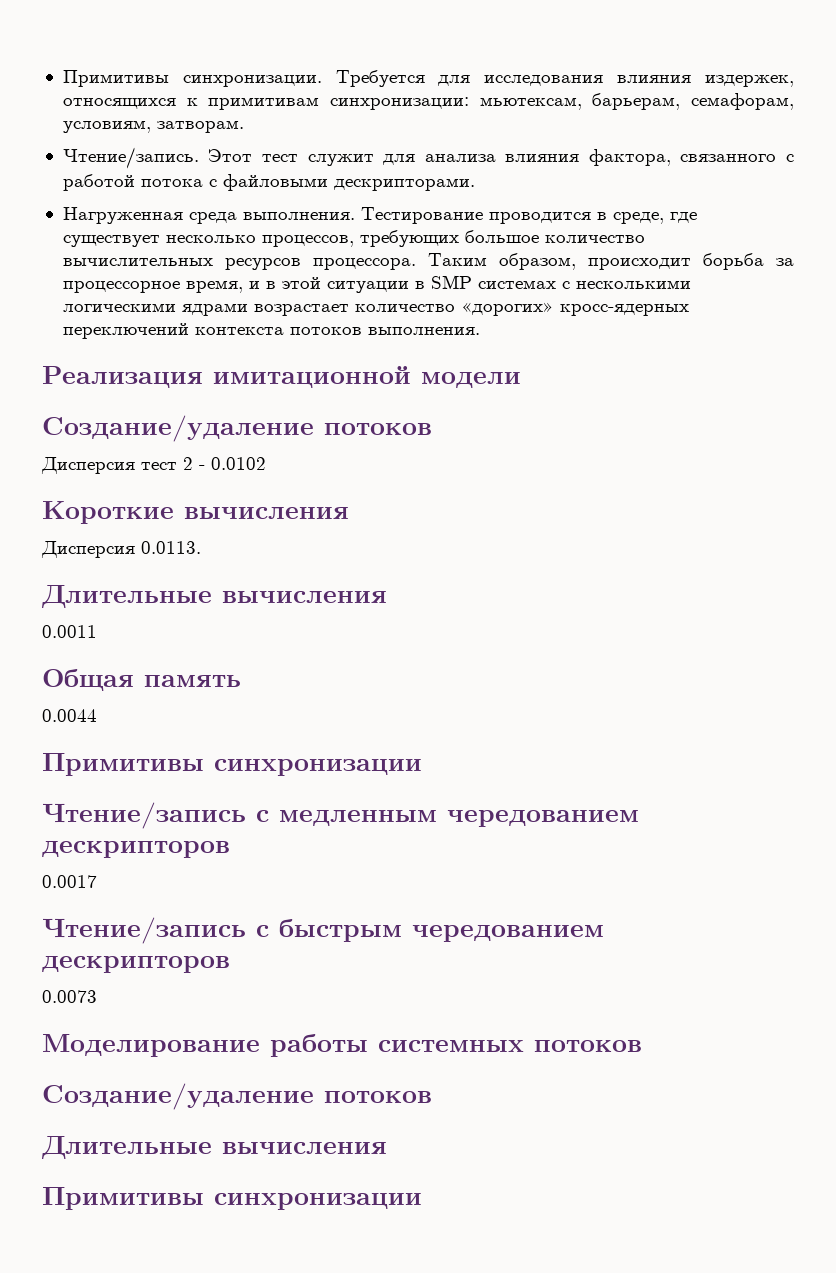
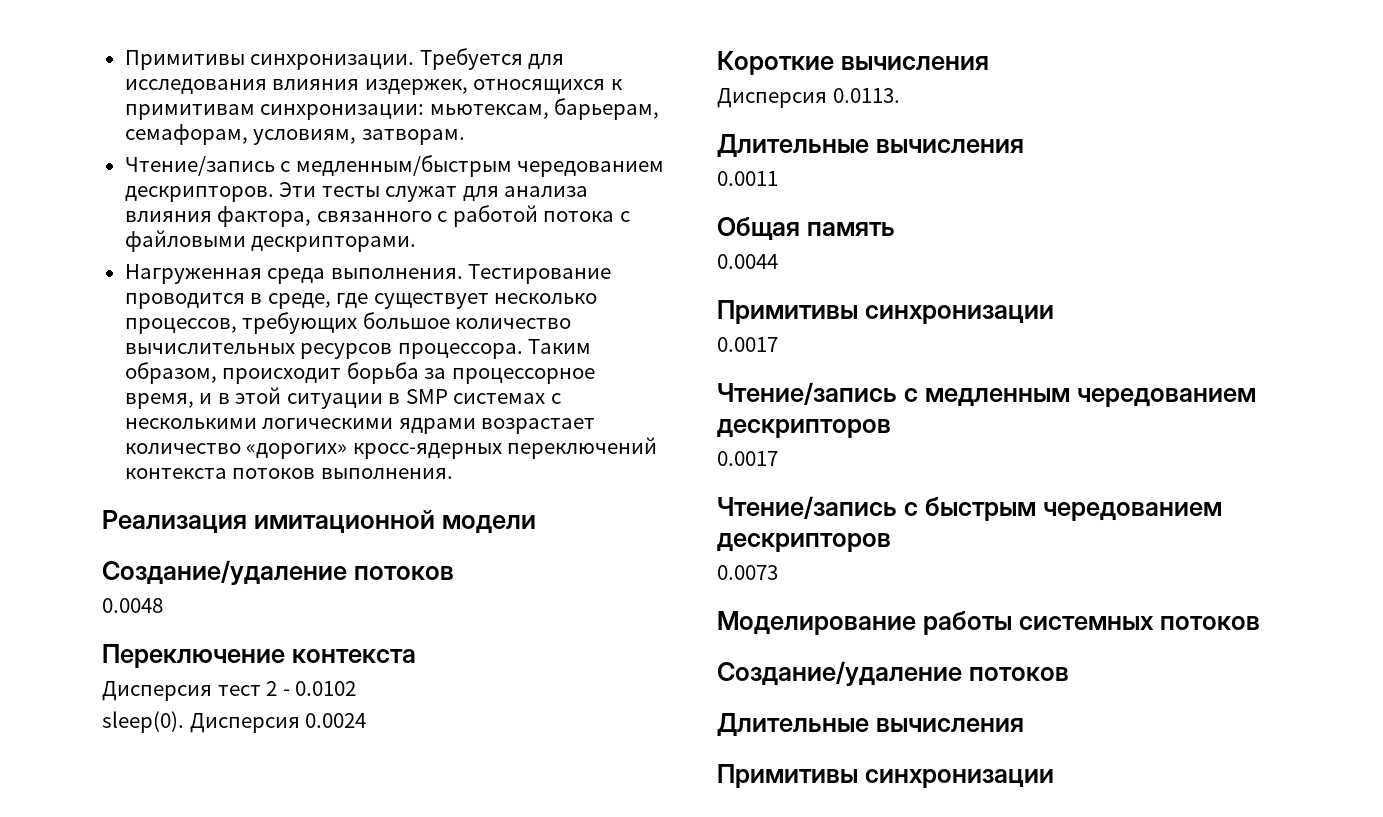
[62,147,374,169] Чтение/запись. Этот тест служит -> [124,155,665,177] [124,182,458,202] Чтение/запись с медленным/быстрым чередованием дескрипторов. Эти тесты служат
(432, 429) none -> [102,598,163,613] [102,644,416,668] // 0.0048 // Переключение контекста
(266, 463) none -> [102,711,367,733] // sleep(0). Дисперсия 0.0024
(422, 767) none -> [717,337,778,352] // 0.0017

